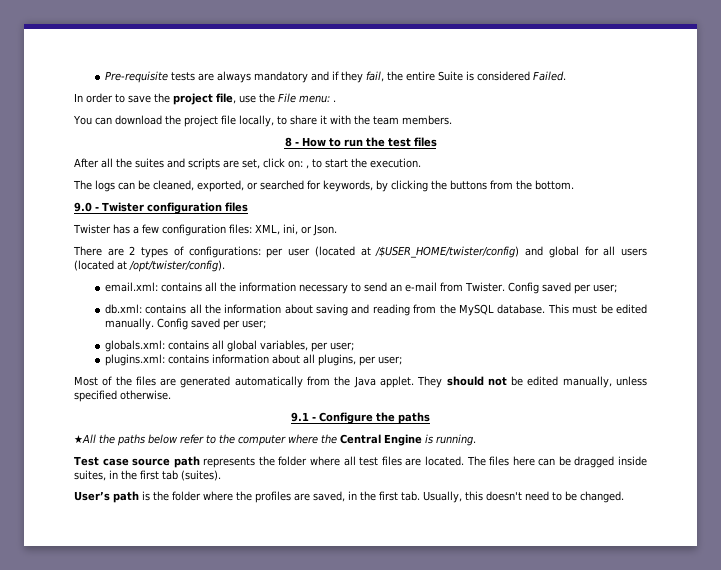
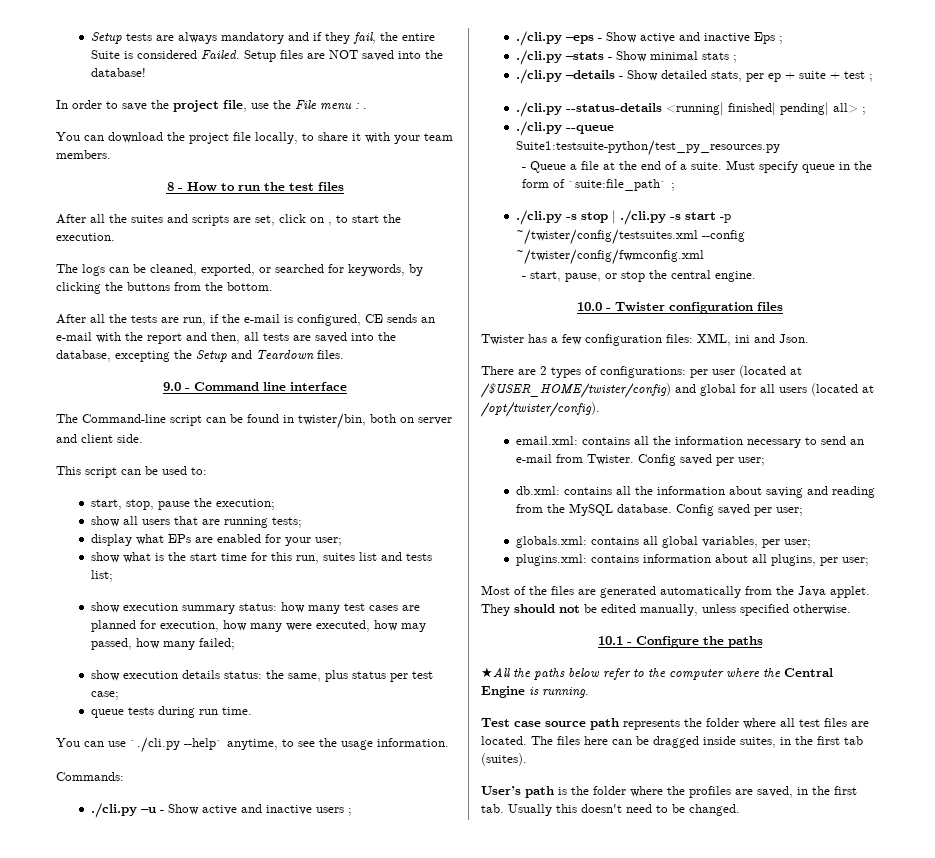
[104,71,168,83] Pre-requisite -> [91,32,123,44] Setup
(566, 76) none -> [244,50,444,62] [91,68,147,77] Setup files are NOT saved into the database!
[299,95,330,103] menu: -> [320,103,359,110] menu :
[353,115,370,125] the -> [394,135,420,144] your
[288,160,303,168] on: -> [310,217,324,223] on
[74,202,92,212] 9.0 -> [56,314,435,326] [56,332,396,344] [56,350,344,362] [163,382,347,391] [56,413,452,429] [56,434,143,443] [56,466,207,478] [91,498,276,510] [91,516,303,528] [91,534,343,546] [91,552,433,564] [91,570,114,582] [91,602,421,614] [91,620,427,632] [91,638,236,650] [91,670,434,682] [91,691,120,700] [91,706,253,718] [56,737,449,753] [56,772,124,781] [91,803,353,818] [516,31,784,46] [516,50,738,65] [516,69,874,84] [516,102,867,117] [516,121,615,136] [516,140,781,156] [522,160,873,173] [522,179,676,191] [516,210,732,225] [516,229,746,245] [516,249,705,265] [522,270,757,282] [577,302,602,311] After all the tests are run, if the e-mail is configured, CE sends an e-mail with the report and then, all tests are saved into the database, excepting the Setup and Teardown files. // 9.0 - Command line interface // The Command-line script can be found in twister/bin, both on server and client side. // This script can be used to: // start, stop, pause the execution; // show all users that are running tests; // display what EPs are enabled for your user; // show what is the start time for this run, suites list and tests list; // show execution summary status: how many test cases are planned for execution, how many were executed, how may passed, how many failed; // show execution details status: the same, plus status per test case; // queue tests during run time. // You can use `./cli.py --help` anytime, to see the usage information. // Commands: // ./cli.py –u - Show active and inactive users ; // ./cli.py –eps - Show active and inactive Eps ; // ./cli.py –stats - Show minimal stats ; // ./cli.py –details - Show detailed stats, per ep + suite + test ; // ./cli.py --status-details <running| finished| pending| all> ; // ./cli.py --queue Suite1:testsuite-python/test_py_resources.py // - Queue a file at the end of a suite. Must specify queue in the form of `suite:file_path` ; // ./cli.py -s stop | ./cli.py -s start -p ~/twister/config/testsuites.xml --config ~/twister/config/fwmconfig.xml // - start, pause, or stop the central engine. // 10.0
[282,224,312,235] ini, or -> [735,334,775,343] ini and
[547,304,647,314] [104,318,154,330] This must be edited manually. -> (673, 508) none
[291,412,309,422] 9.1 -> [597,636,623,645] 10.1
[423,491,462,503] Usually, -> [508,804,552,816] Usually

